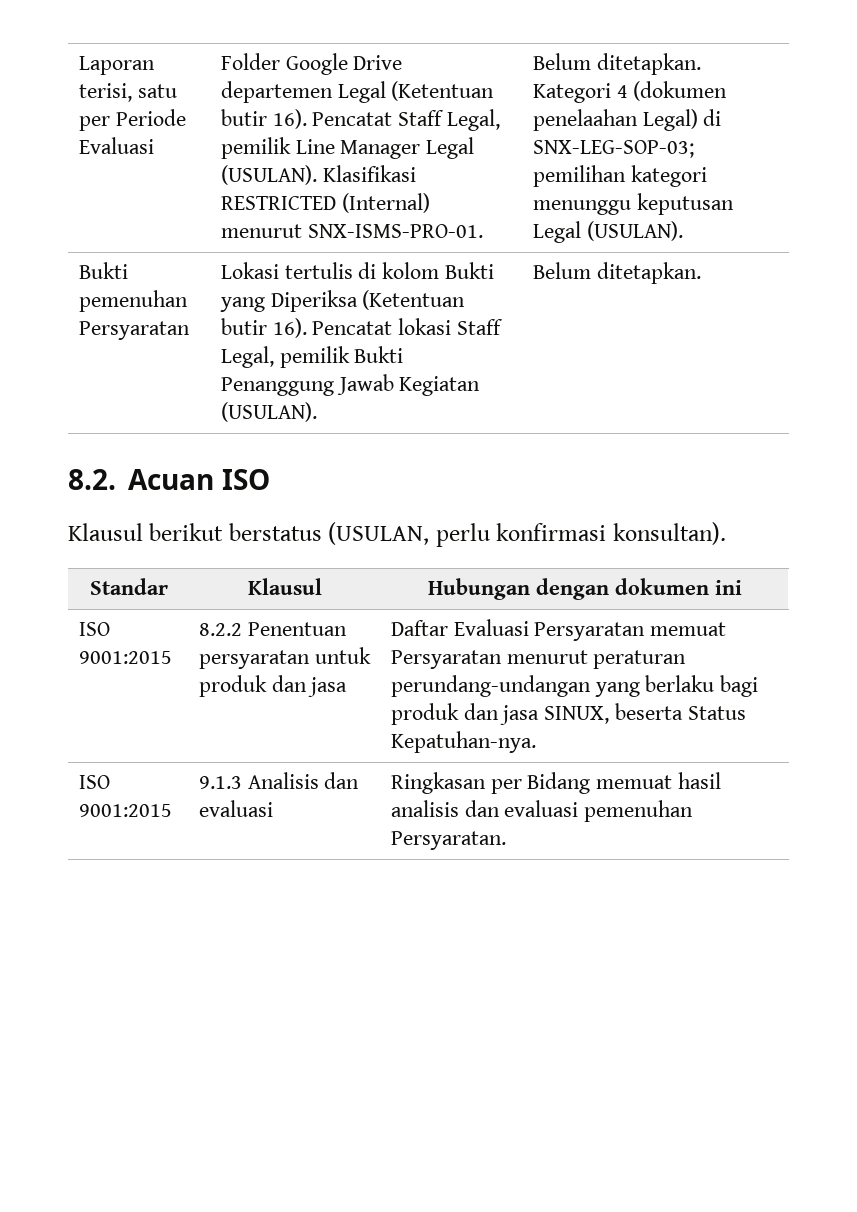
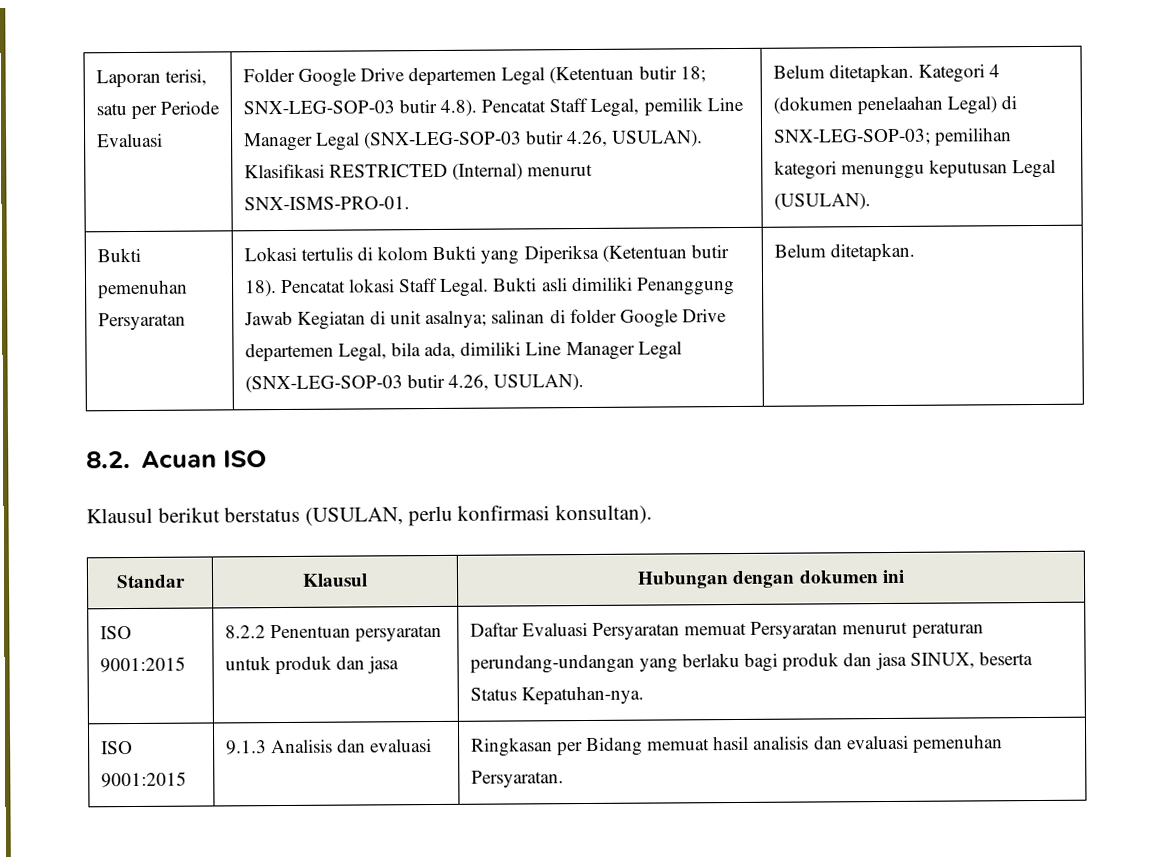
[272,109,307,129] 16). -> [679,66,706,83] [242,98,478,117] 18; SNX-LEG-SOP-03 butir 4.8).
[220,165,317,185] (USULAN). -> [364,130,704,150] (SNX-LEG-SOP-03 butir 4.26, USULAN).
[272,318,307,338] 16). -> [244,280,277,298] 18).
[220,346,404,368] [220,374,481,396] [220,402,317,422] Legal, pemilik Bukti Penanggung Jawab Kegiatan (USULAN). -> [440,276,735,297] [243,308,727,330] [244,341,682,362] [244,373,585,394] Legal. Bukti asli dimiliki Penanggung Jawab Kegiatan di unit asalnya; salinan di folder Google Drive departemen Legal, bila ada, dimiliki Line Manager Legal (SNX-LEG-SOP-03 butir 4.26, USULAN).

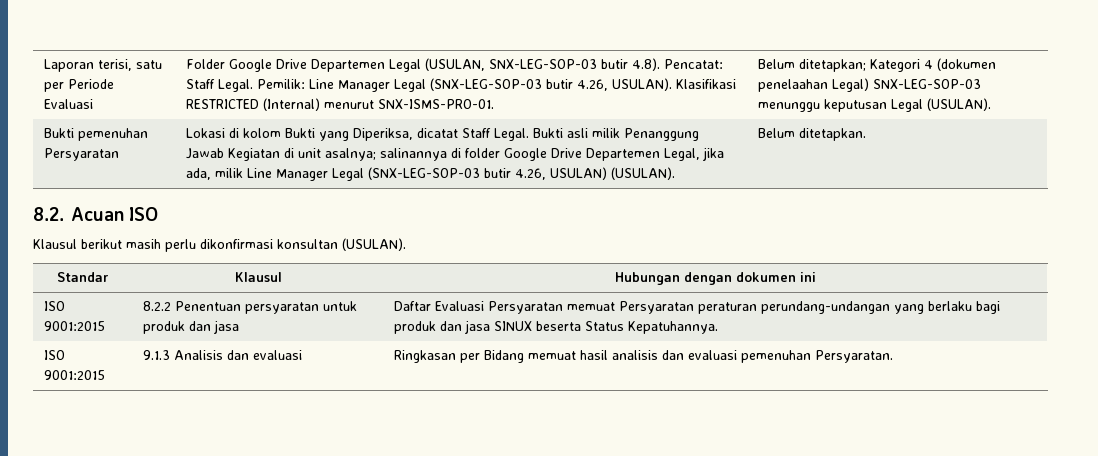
[408,65,706,86] [242,97,703,117] departemen Legal (Ketentuan butir 18; SNX-LEG-SOP-03 butir 4.8). Pencatat Staff Legal, pemilik -> [310,58,723,72] [185,79,305,92] Departemen Legal (USULAN, SNX-LEG-SOP-03 butir 4.8). Pencatat: Staff Legal. Pemilik:
[828,63,914,83] ditetapkan. -> [798,59,866,72] ditetapkan;
[1001,95,1018,110] [773,127,1012,146] [773,160,837,180] di SNX-LEG-SOP-03; pemilihan kategori -> [872,79,981,89] SNX-LEG-SOP-03
[300,247,353,261] tertulis -> (225, 133) none
[523,244,729,264] [244,278,396,298] Diperiksa (Ketentuan butir 18). Pencatat lokasi -> [352,128,458,141] Diperiksa, dicatat
[570,276,633,292] dimiliki -> [591,128,620,138] milik
[491,310,546,324] salinan -> [379,148,447,161] salinannya
[244,341,682,362] [244,373,585,394] departemen Legal, bila ada, dimiliki Line Manager Legal (SNX-LEG-SOP-03 butir 4.26, USULAN). -> [585,147,724,161] [185,167,675,181] Departemen Legal, jika ada, milik Line Manager Legal (SNX-LEG-SOP-03 butir 4.26, USULAN) (USULAN).
[224,504,653,527] berstatus (USULAN, perlu konfirmasi konsultan). -> [126,238,406,252] masih perlu dikonfirmasi konsultan (USULAN).
[842,621,909,635] menurut -> (694, 307) none
[909,652,975,669] SINUX, -> [493,321,532,331] SINUX
[520,685,644,705] Kepatuhan-nya. -> [627,321,718,334] Kepatuhannya.

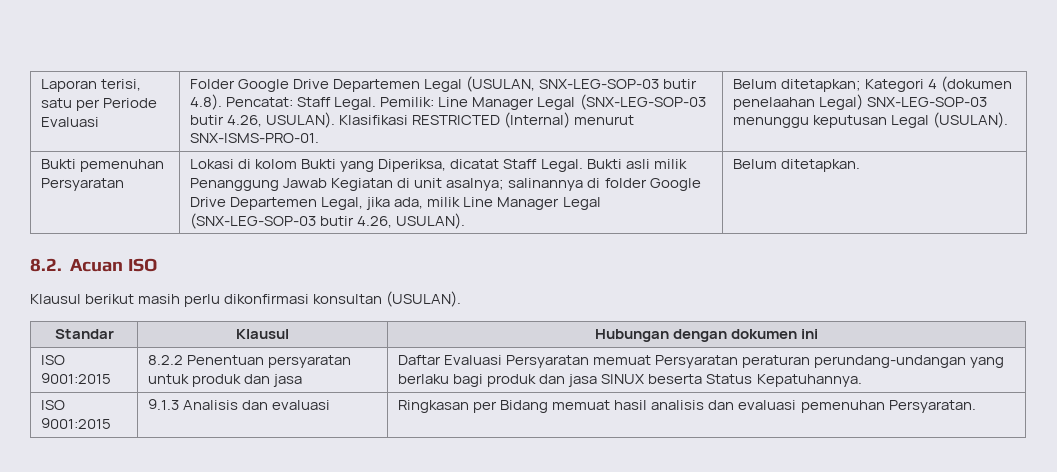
[549,167,675,180] USULAN) (USULAN). -> [396,213,466,229] USULAN).

